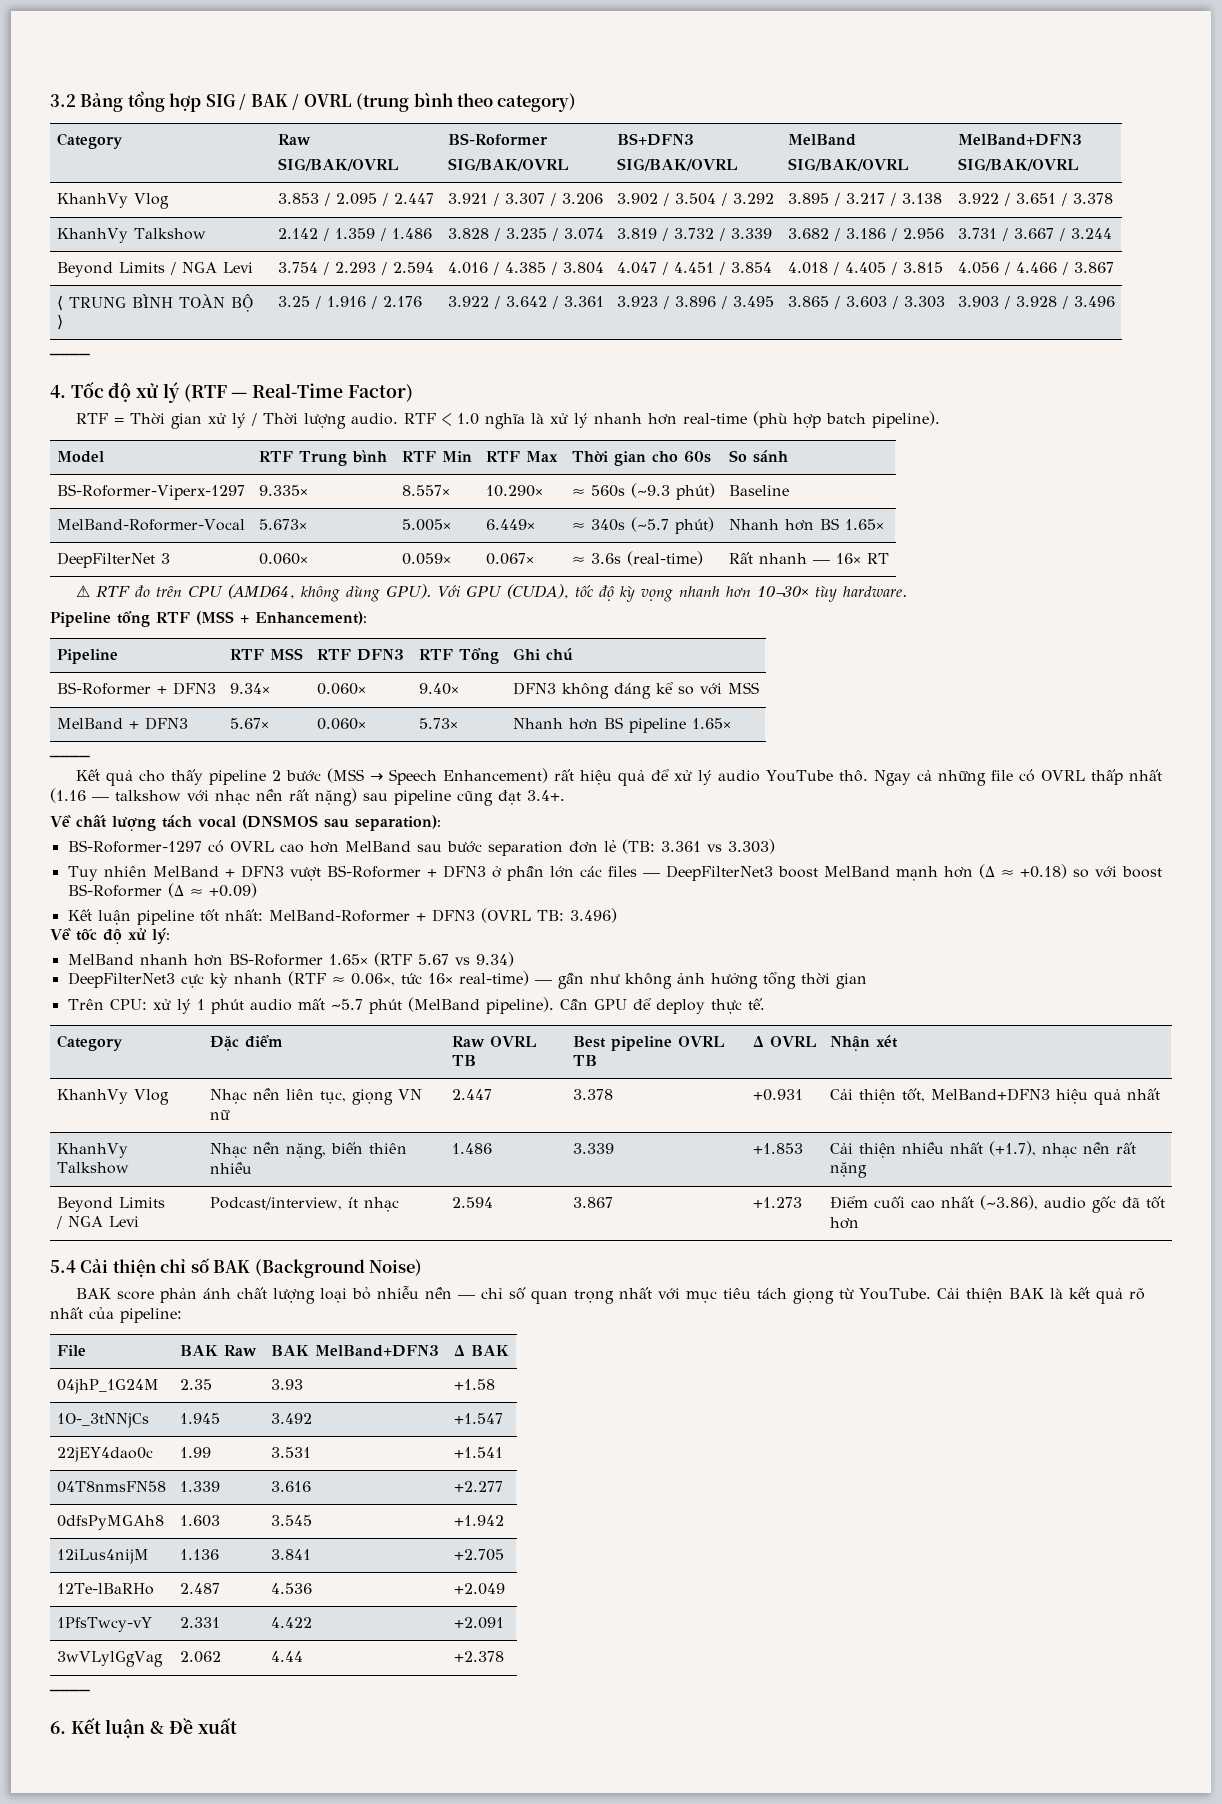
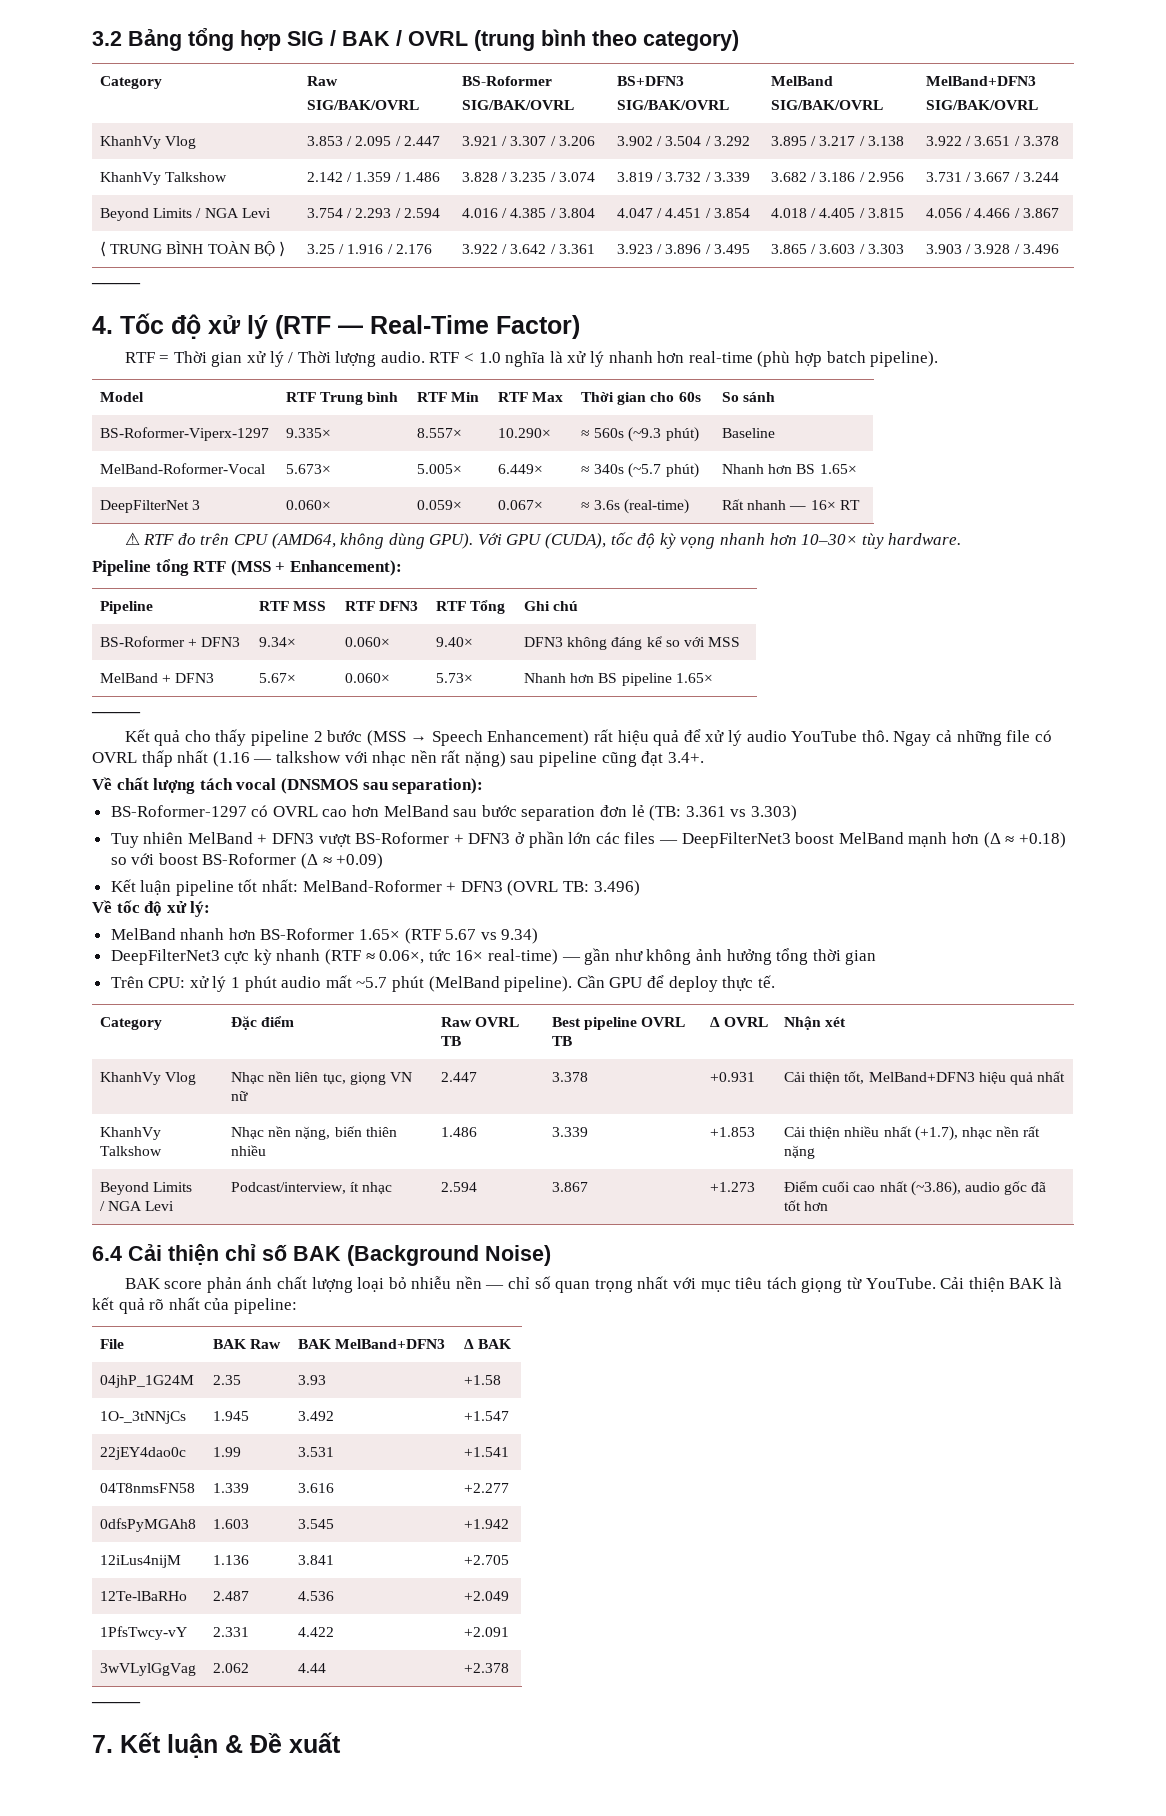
[50,1260,76,1273] 5.4 -> [92,1246,122,1261] 6.4
[50,1721,66,1734] 6. -> [92,1735,113,1753] 7.

